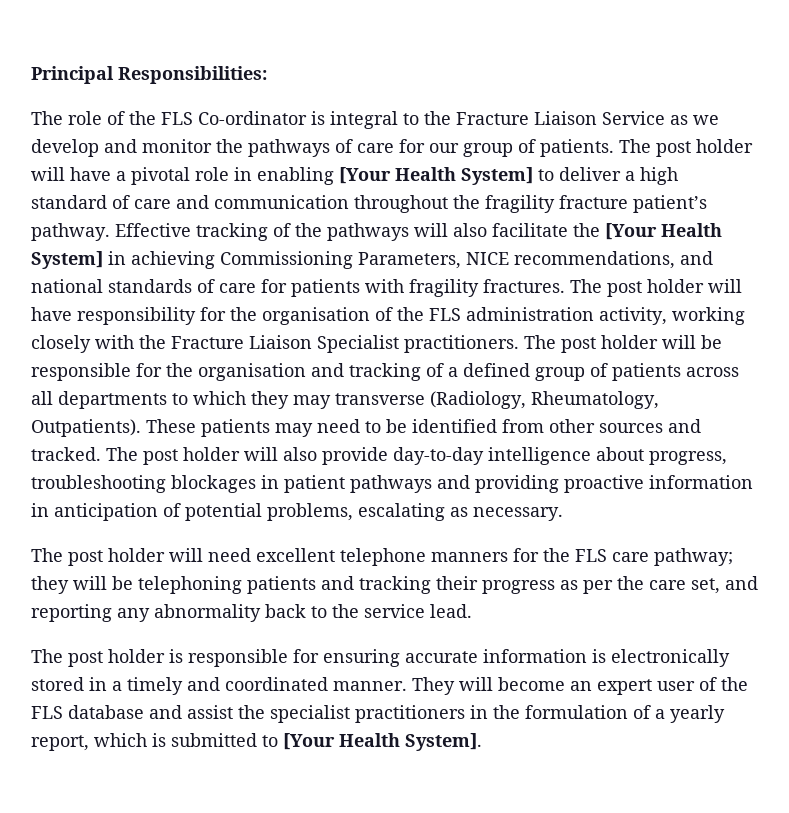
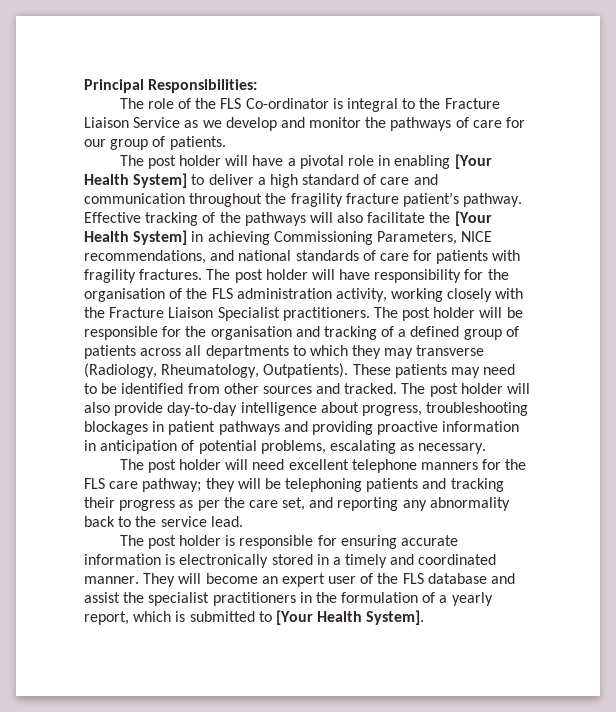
(614, 148) none -> (226, 143) //

